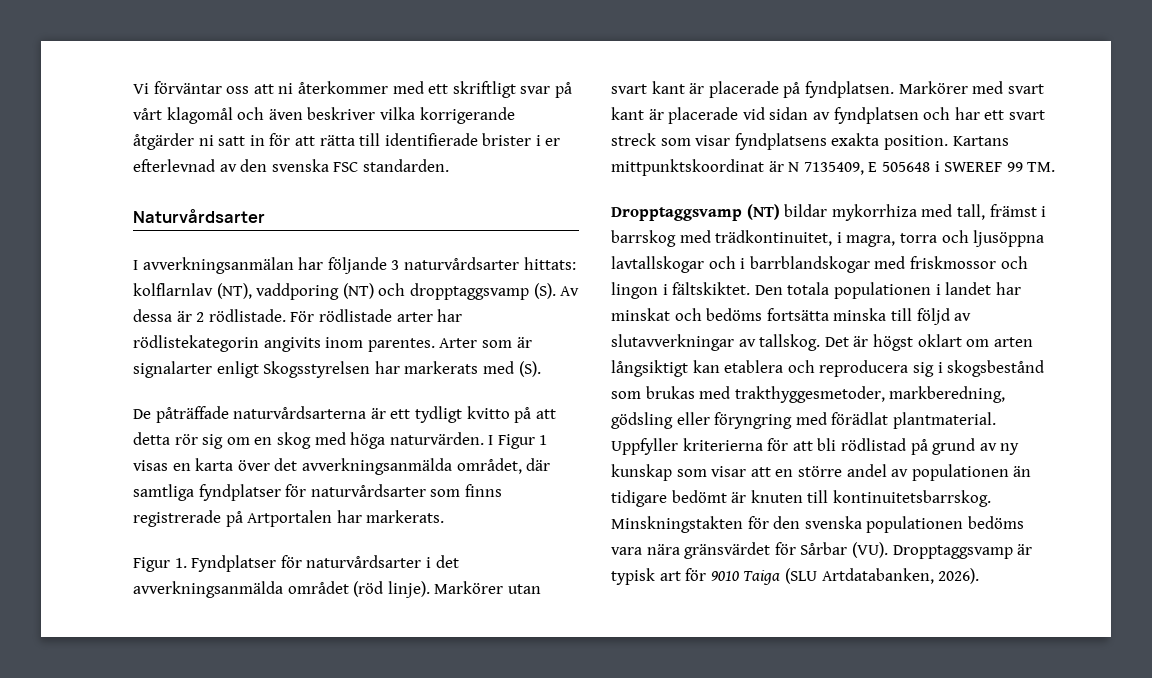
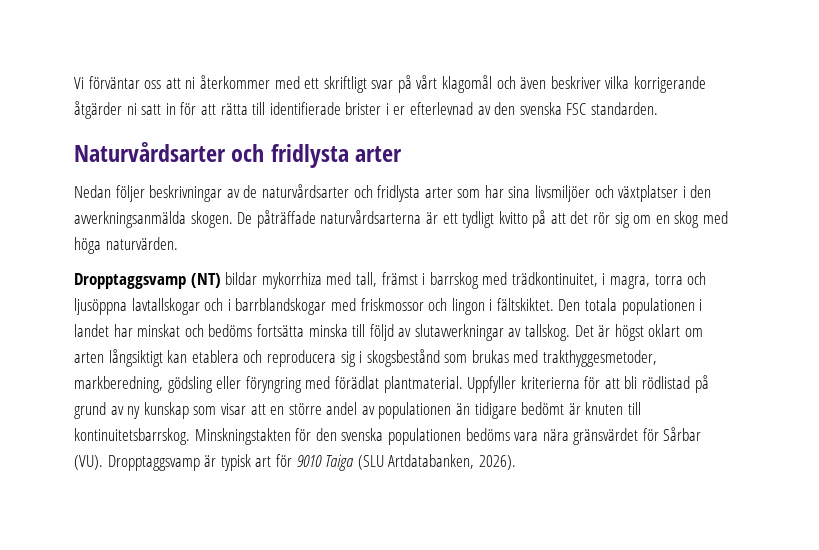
[133,257,576,274] [133,283,580,300] [133,309,463,322] [133,335,532,352] [133,361,541,378] // I avverkningsanmälan har följande 3 naturvårdsarter hittats: kolflarnlav (NT), vaddporing (NT) och dropptaggsvamp (S). Av dessa är 2 rödlistade. För rödlistade arter har rödlistekategorin angivits inom parentes. Arter som är signalarter enligt Skogsstyrelsen har markerats med (S). // -> [231,144,403,168] [74,184,712,202] [74,211,233,228] och fridlysta arter // Nedan följer beskrivningar av de naturvårdsarter och fridlysta arter som har sina livsmiljöer och växtplatser i den avverkningsanmälda skogen.
[133,432,170,445] detta -> [570,211,589,224] det
[488,434,548,449] [133,458,551,475] [133,484,502,501] [133,510,445,527] [133,555,459,572] [133,581,541,598] [611,81,1044,98] [611,107,1045,124] [611,133,1009,150] [611,159,1056,176] I Figur 1 visas en karta över det avverkningsanmälda området, där samtliga fyndplatser för naturvårdsarter som finns registrerade på Artportalen har markerats. // Figur 1. Fyndplatser för naturvårdsarter i det avverkningsanmälda området (röd linje). Markörer utan svart kant är placerade på fyndplatsen. Markörer med svart kant är placerade vid sidan av fyndplatsen och har ett svart streck som visar fyndplatsens exakta position. Kartans mittpunktskoordinat är N 7135409, E 505648 i SWEREF 99 TM. -> (178, 243) none

